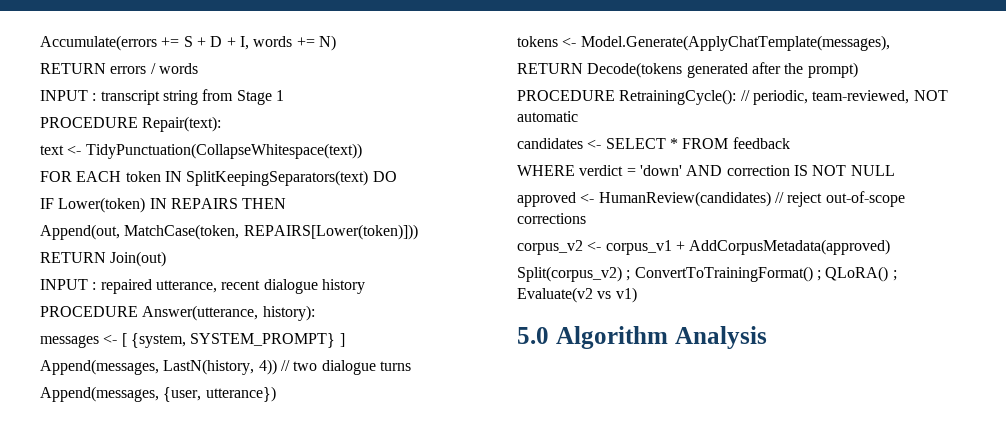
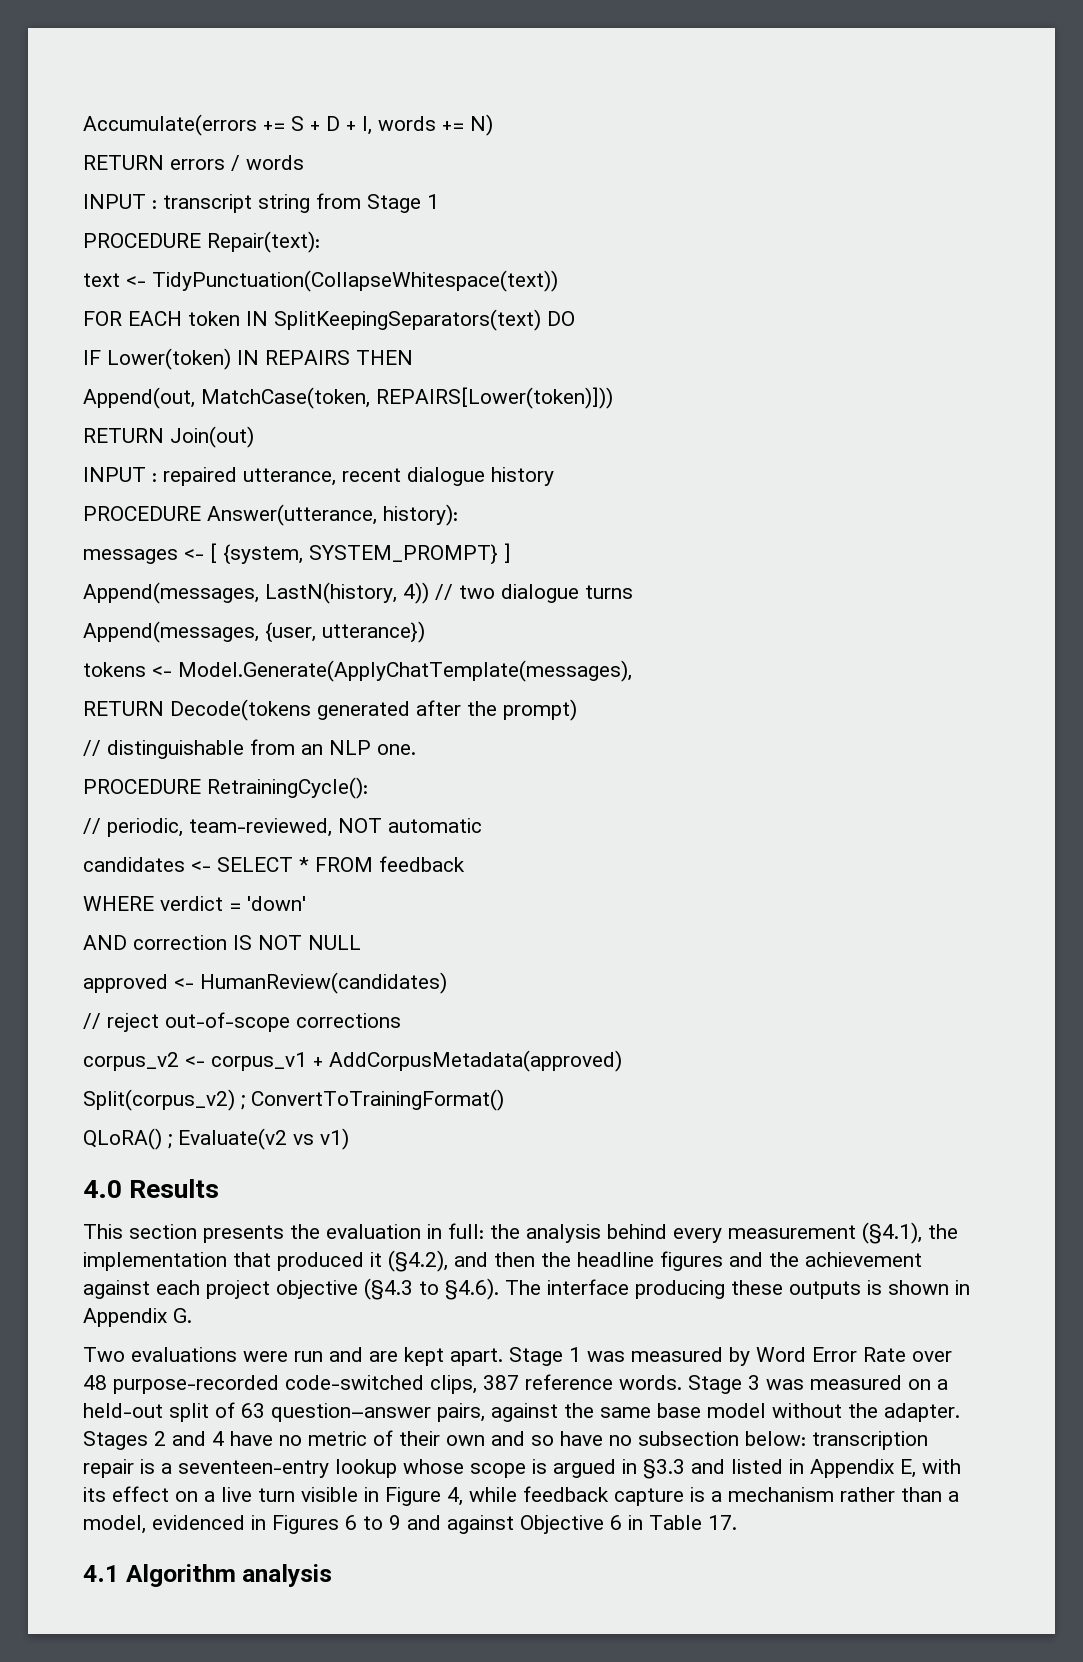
(858, 70) none -> [83,739,416,759] // // distinguishable from an NLP one.
(737, 97) none -> (368, 788) //
(682, 170) none -> (306, 903) //
(771, 199) none -> (447, 983) //
[816,270,821,281] ; -> (504, 1100) //
[517,326,767,349] 5.0 Algorithm Analysis -> [83,1179,220,1198] [83,1222,958,1244] [83,1250,922,1272] [83,1278,970,1300] [83,1308,192,1327] [83,1347,952,1366] [83,1374,948,1394] [83,1402,960,1422] [83,1430,928,1450] [83,1459,961,1479] [83,1486,959,1506] [83,1515,737,1534] [83,1564,333,1587] 4.0 Results // This section presents the evaluation in full: the analysis behind every measurement (§4.1), the implementation that produced it (§4.2), and then the headline figures and the achievement against each project objective (§4.3 to §4.6). The interface producing these outputs is shown in Appendix G. // Two evaluations were run and are kept apart. Stage 1 was measured by Word Error Rate over 48 purpose-recorded code-switched clips, 387 reference words. Stage 3 was measured on a held-out split of 63 question–answer pairs, against the same base model without the adapter. Stages 2 and 4 have no metric of their own and so have no subsection below: transcription repair is a seventeen-entry lookup whose scope is argued in §3.3 and listed in Appendix E, with its effect on a live turn visible in Figure 4, while feedback capture is a mechanism rather than a model, evidenced in Figures 6 to 9 and against Objective 6 in Table 17. // 4.1 Algorithm analysis

